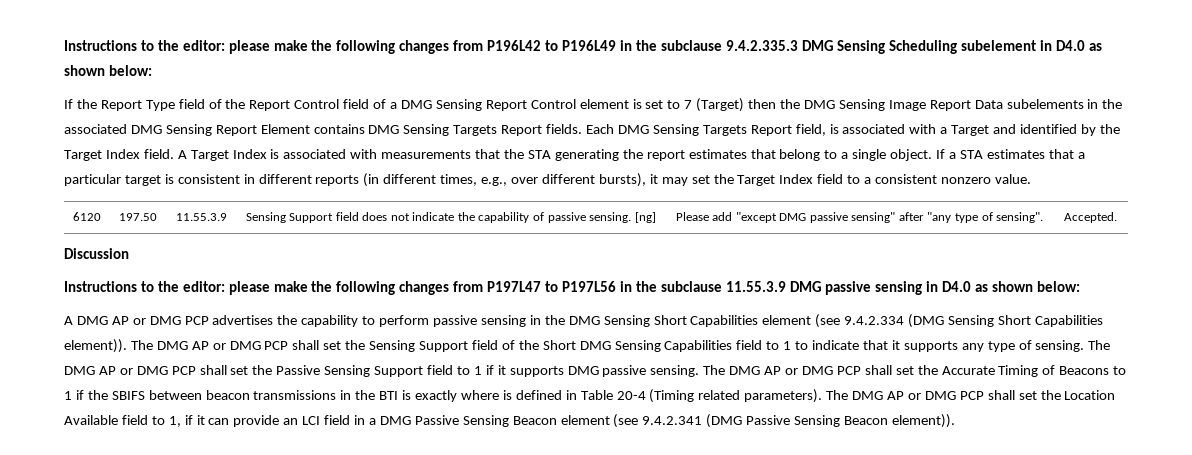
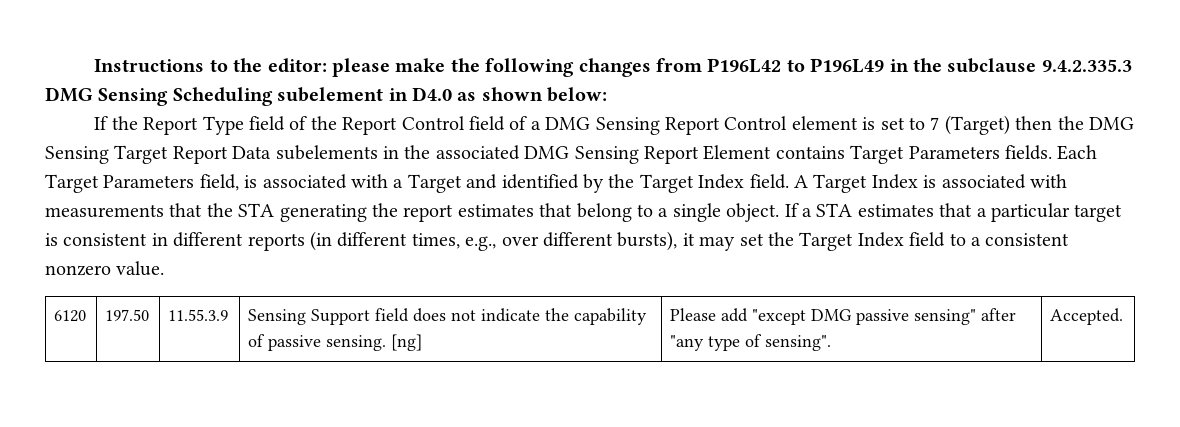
[888,100,926,111] Image -> [114,145,169,164] Target
[368,124,792,136] DMG Sensing Targets Report fields. Each DMG Sensing Targets Report -> [850,145,1098,164] [45,174,195,193] Target Parameters fields. Each Target Parameters
[64,248,129,259] [64,281,1080,295] [64,314,1103,328] [64,339,1111,353] [64,365,1127,377] [64,389,1116,403] [64,414,955,428] // Discussion // Instructions to the editor: please make the following changes from P197L47 to P197L56 in the subclause 11.55.3.9 DMG passive sensing in D4.0 as shown below: // A DMG AP or DMG PCP advertises the capability to perform passive sensing in the DMG Sensing Short Capabilities element (see 9.4.2.334 (DMG Sensing Short Capabilities element)). The DMG AP or DMG PCP shall set the Sensing Support field of the Short DMG Sensing Capabilities field to 1 to indicate that it supports any type of sensing. The DMG AP or DMG PCP shall set the Passive Sensing Support field to 1 if it supports DMG passive sensing. The DMG AP or DMG PCP shall set the Accurate Timing of Beacons to 1 if the SBIFS between beacon transmissions in the BTI is exactly where is defined in Table 20-4 (Timing related parameters). The DMG AP or DMG PCP shall set the Location Available field to 1, if it can provide an LCI field in a DMG Passive Sensing Beacon element (see 9.4.2.341 (DMG Passive Sensing Beacon element)). -> (1124, 316) none

